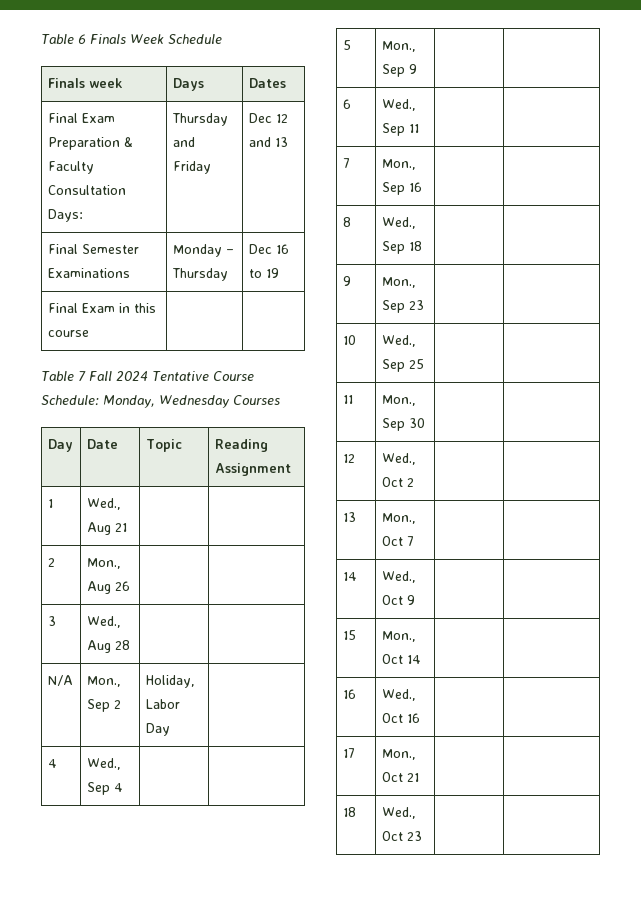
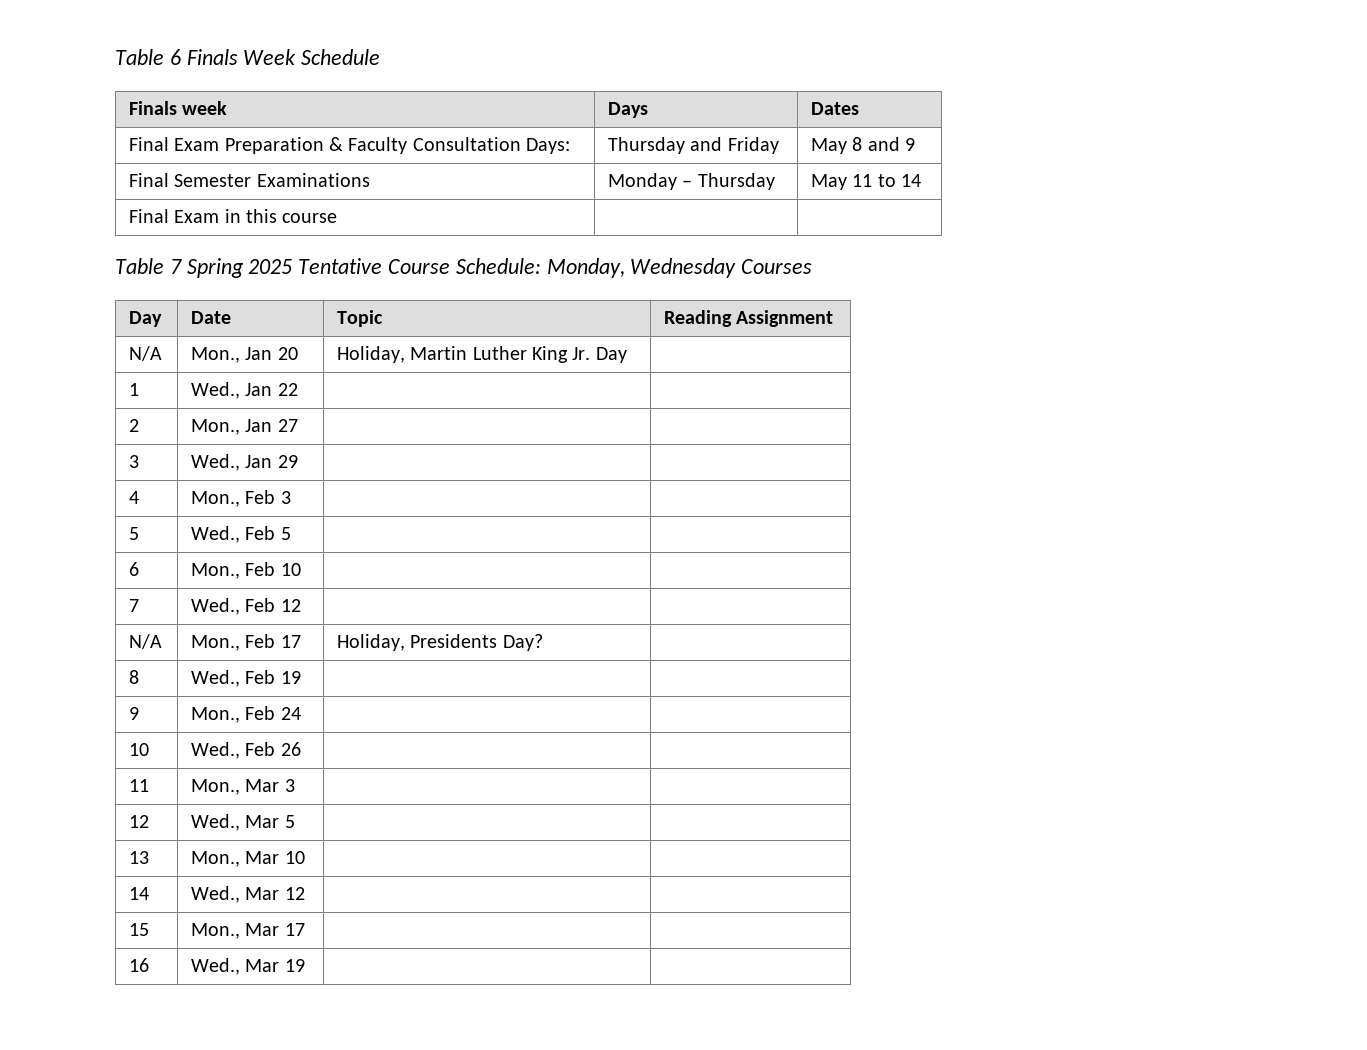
[248,113,288,123] [248,137,288,147] Dec 12 and 13 -> [811,137,916,154] May 8 and 9
[248,244,289,254] [248,268,279,278] Dec 16 to 19 -> [811,174,922,190] May 11 to 14
[88,371,148,381] Fall 2024 -> [186,258,293,278] Spring 2025
(291, 469) none -> [129,346,163,361] [191,347,298,363] [337,346,627,363] // N/A | Mon., Jan 20 | Holiday, Martin Luther King Jr. Day |
[86,522,127,535] Aug 21 -> [245,383,298,396] Jan 22
[86,581,130,594] Aug 26 -> [245,419,298,432] Jan 27
[86,640,130,653] [47,675,73,686] [86,676,121,687] [86,699,121,712] [145,675,195,688] [145,699,180,709] [145,723,170,736] [47,759,57,768] [86,758,121,770] [86,782,123,795] [342,40,351,50] [381,41,416,52] [381,64,417,77] [342,99,351,109] [381,99,416,111] [381,123,419,136] [342,158,350,168] [381,159,416,170] [381,182,422,195] Aug 28 | | // N/A | Mon., Sep 2 | Holiday, Labor Day | // 4 | Wed., Sep 4 | | // 5 | Mon., Sep 9 | | // 6 | Wed., Sep 11 | | // 7 | Mon., Sep 16 | -> [245,455,298,468] [129,491,140,504] [191,490,291,507] [129,527,140,540] [191,526,291,543] [129,562,140,576] [191,562,301,579] [129,599,140,612] [191,598,301,615] [129,634,163,649] [191,634,301,651] [337,634,543,651] Jan 29 | | // 4 | Mon., Feb 3 | | // 5 | Wed., Feb 5 | | // 6 | Mon., Feb 10 | | // 7 | Wed., Feb 12 | | // N/A | Mon., Feb 17 | Holiday, Presidents Day?
[381,241,422,254] Sep 18 -> [245,670,301,684] Feb 19
[381,300,424,313] Sep 23 -> [245,706,301,720] Feb 24
[381,359,424,372] Sep 25 -> [245,742,301,756] Feb 26
[381,418,425,431] Sep 30 -> [245,779,295,792] Mar 3
[381,477,414,487] Oct 2 -> [245,815,295,828] Mar 5
[381,536,414,546] Oct 7 -> [245,851,305,864] Mar 10
[381,595,415,605] Oct 9 -> [245,887,305,900] Mar 12
[381,654,421,664] Oct 14 -> [245,923,305,936] Mar 17
[381,713,420,723] [342,748,355,758] [381,749,416,760] [381,772,419,782] [342,807,356,817] [381,807,416,819] [381,831,422,841] Oct 16 | | // 17 | Mon., Oct 21 | | // 18 | Wed., Oct 23 -> [245,959,305,972] Mar 19

